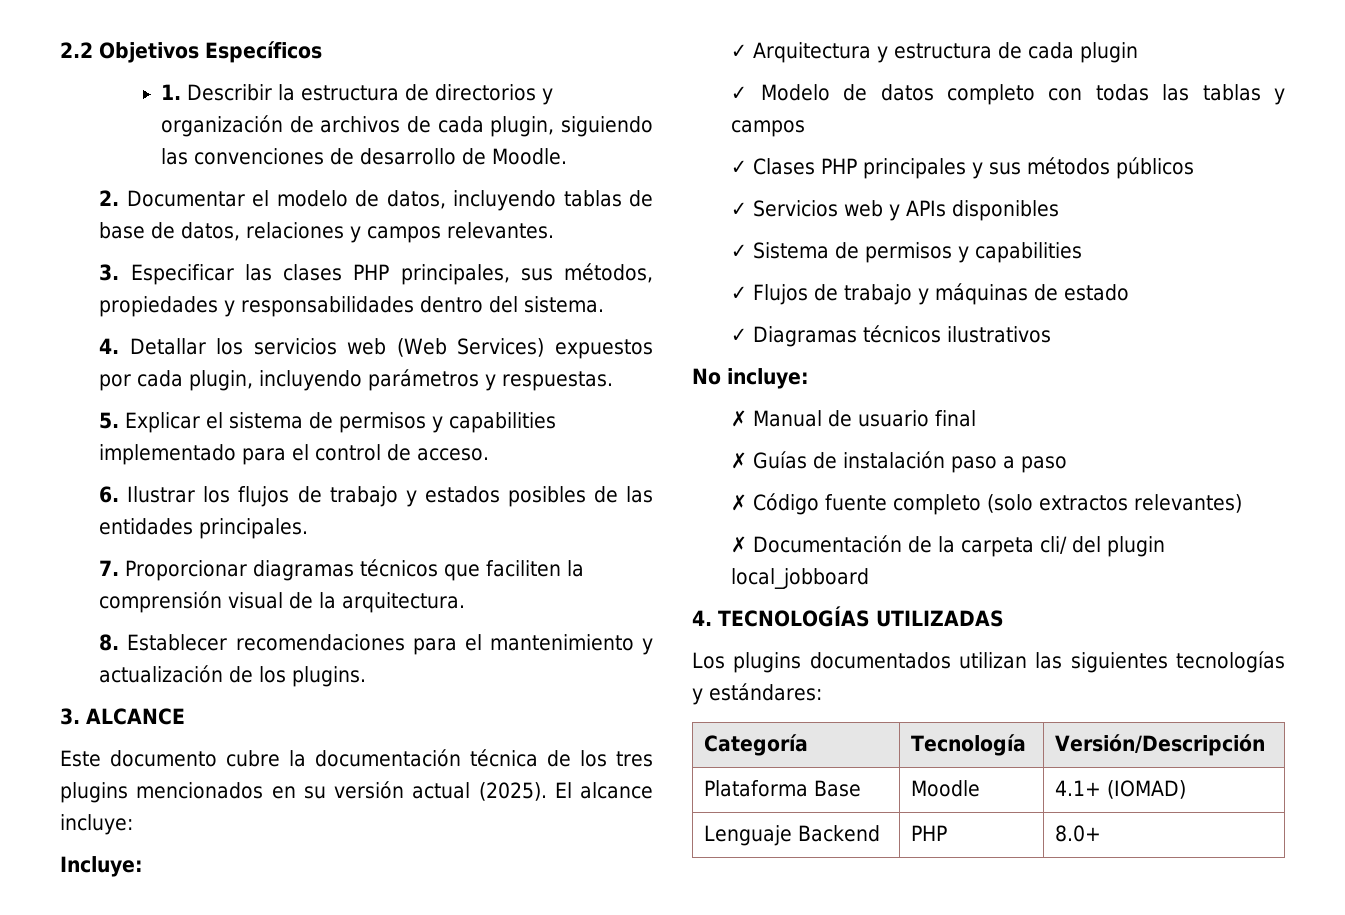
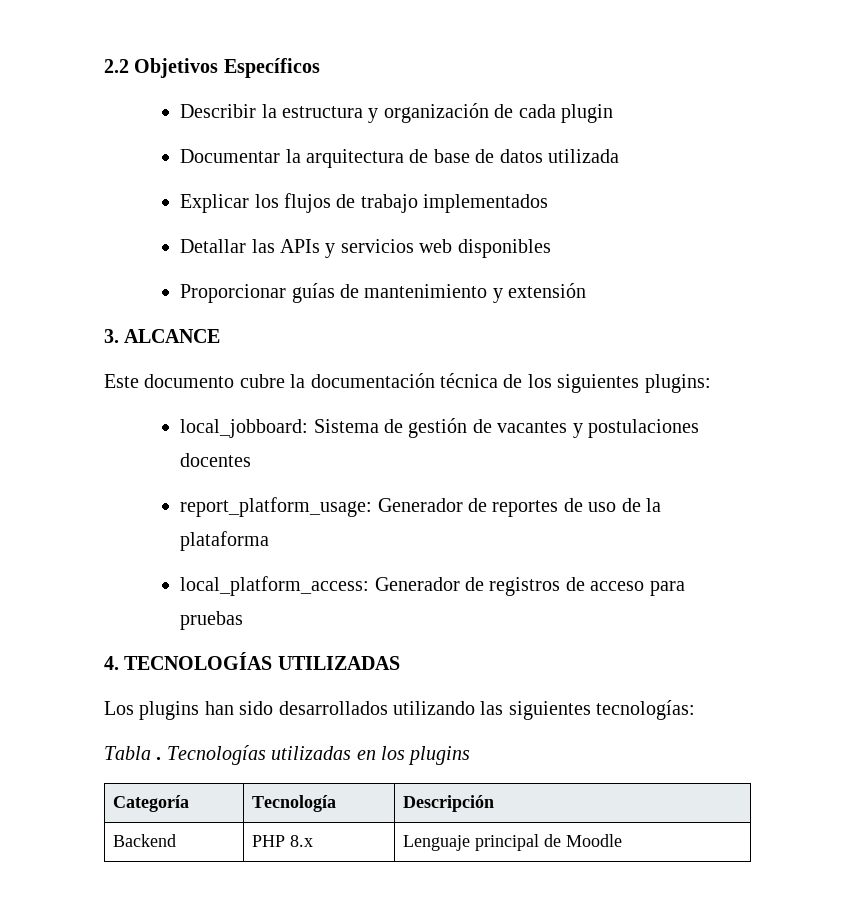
[161,84,182,100] 1. -> (320, 68) none
[405,84,537,101] de directorios -> (364, 112) none
[320,116,653,137] [161,148,568,165] [99,190,653,211] [99,222,555,243] [99,263,653,285] [99,296,605,317] [99,338,653,359] [99,369,614,391] [99,412,557,433] [99,444,490,465] [99,486,653,507] [99,518,309,539] [99,559,585,581] [99,591,466,613] [99,634,653,655] [99,665,367,687] archivos de cada plugin, siguiendo las convenciones de desarrollo de Moodle. // 2. Documentar el modelo de datos, incluyendo tablas de base de datos, relaciones y campos relevantes. // 3. Especificar las clases PHP principales, sus métodos, propiedades y responsabilidades dentro del sistema. // 4. Detallar los servicios web (Web Services) expuestos por cada plugin, incluyendo parámetros y respuestas. // 5. Explicar el sistema de permisos y capabilities implementado para el control de acceso. // 6. Ilustrar los flujos de trabajo y estados posibles de las entidades principales. // 7. Proporcionar diagramas técnicos que faciliten la comprensión visual de la arquitectura. // 8. Establecer recomendaciones para el mantenimiento y actualización de los plugins. -> [518,104,614,123] [180,149,620,168] [180,193,549,213] [180,239,551,258] [180,283,587,303] cada plugin // Documentar la arquitectura de base de datos utilizada // Explicar los flujos de trabajo implementados // Detallar las APIs y servicios web disponibles // Proporcionar guías de mantenimiento y extensión
[616,751,653,767] [60,781,653,803] [60,814,133,835] [60,856,143,877] [731,42,1139,63] [731,84,1285,105] [731,120,806,137] [731,157,1195,179] [731,200,1060,221] [731,242,1083,263] [731,283,1130,305] [731,325,1052,347] [692,368,809,389] [731,410,977,427] [731,451,1068,473] [731,493,1243,515] [731,535,1166,557] [731,568,870,589] tres plugins mencionados en su versión actual (2025). El alcance incluye: // Incluye: // ✓ Arquitectura y estructura de cada plugin // ✓ Modelo de datos completo con todas las tablas y campos // ✓ Clases PHP principales y sus métodos públicos // ✓ Servicios web y APIs disponibles // ✓ Sistema de permisos y capabilities // ✓ Flujos de trabajo y máquinas de estado // ✓ Diagramas técnicos ilustrativos // No incluye: // ✗ Manual de usuario final // ✗ Guías de instalación paso a paso // ✗ Código fuente completo (solo extractos relevantes) // ✗ Documentación de la carpeta cli/ del plugin local_jobboard -> [557,374,711,393] [180,418,700,438] [180,453,252,467] [180,497,662,517] [180,531,270,551] [180,576,685,596] [180,611,244,630] siguientes plugins: // local_jobboard: Sistema de gestión de vacantes y postulaciones docentes // report_platform_usage: Generador de reportes de uso de la plataforma // local_platform_access: Generador de registros de acceso para pruebas
[809,651,1285,673] [692,683,822,705] [704,734,809,756] [911,734,1027,756] [1055,734,1266,756] [704,780,862,797] [911,780,981,797] [1055,780,1187,799] [704,825,881,846] [911,825,948,841] [1055,825,1102,842] documentados utilizan las siguientes tecnologías y estándares: // Categoría | Tecnología | Versión/Descripción // Plataforma Base | Moodle | 4.1+ (IOMAD) // Lenguaje Backend | PHP | 8.0+ -> [204,700,696,720] [104,745,471,765] [112,795,189,812] [251,795,336,812] [402,795,494,812] [112,834,176,847] [251,835,313,847] [402,834,622,851] han sido desarrollados utilizando las siguientes tecnologías: // Tabla . Tecnologías utilizadas en los plugins // Categoría | Tecnología | Descripción // Backend | PHP 8.x | Lenguaje principal de Moodle

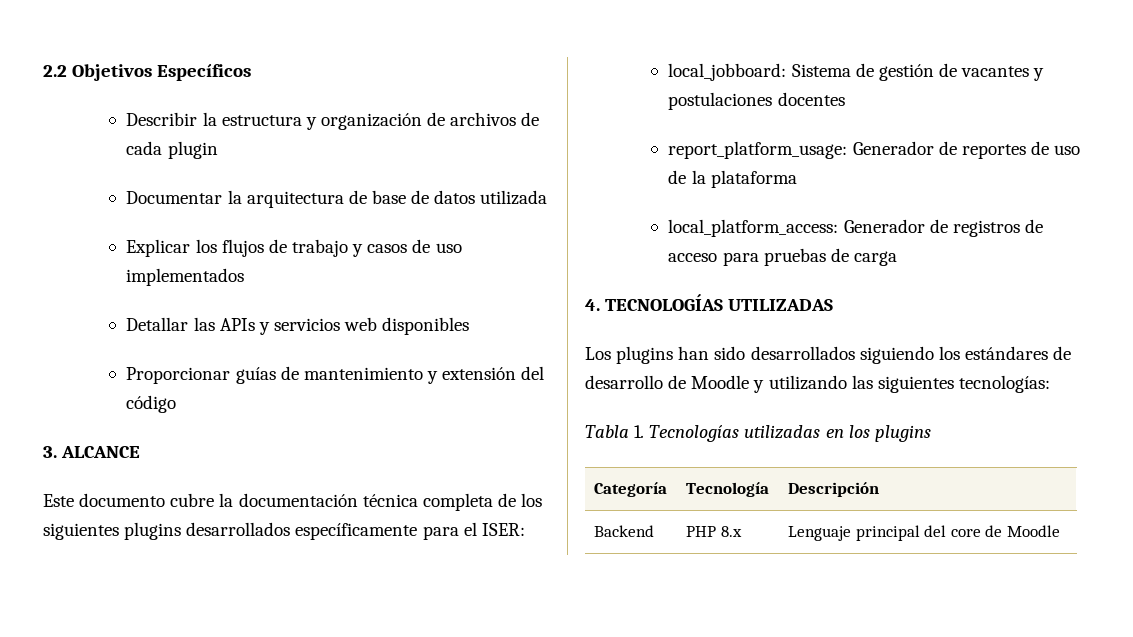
(514, 111) none -> [450,112,540,126] archivos de
(418, 203) none -> [352,239,462,257] y casos de uso
(587, 290) none -> [521,366,545,380] [126,395,177,413] del código
(498, 380) none -> [422,493,493,511] completa
[644,374,711,393] plugins: -> [124,522,525,540] plugins desarrollados específicamente para el ISER:
(244, 620) none -> [830,248,897,266] de carga
(388, 708) none -> [859,346,1072,364] [585,375,765,393] siguiendo los estándares de desarrollo de Moodle y
[156,757,162,760] . -> [634,425,645,438] 1.
(539, 842) none -> [924,525,981,537] del core

